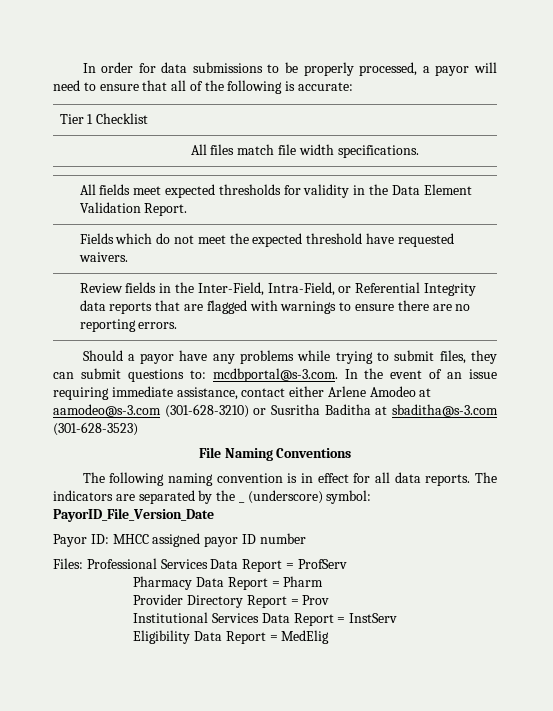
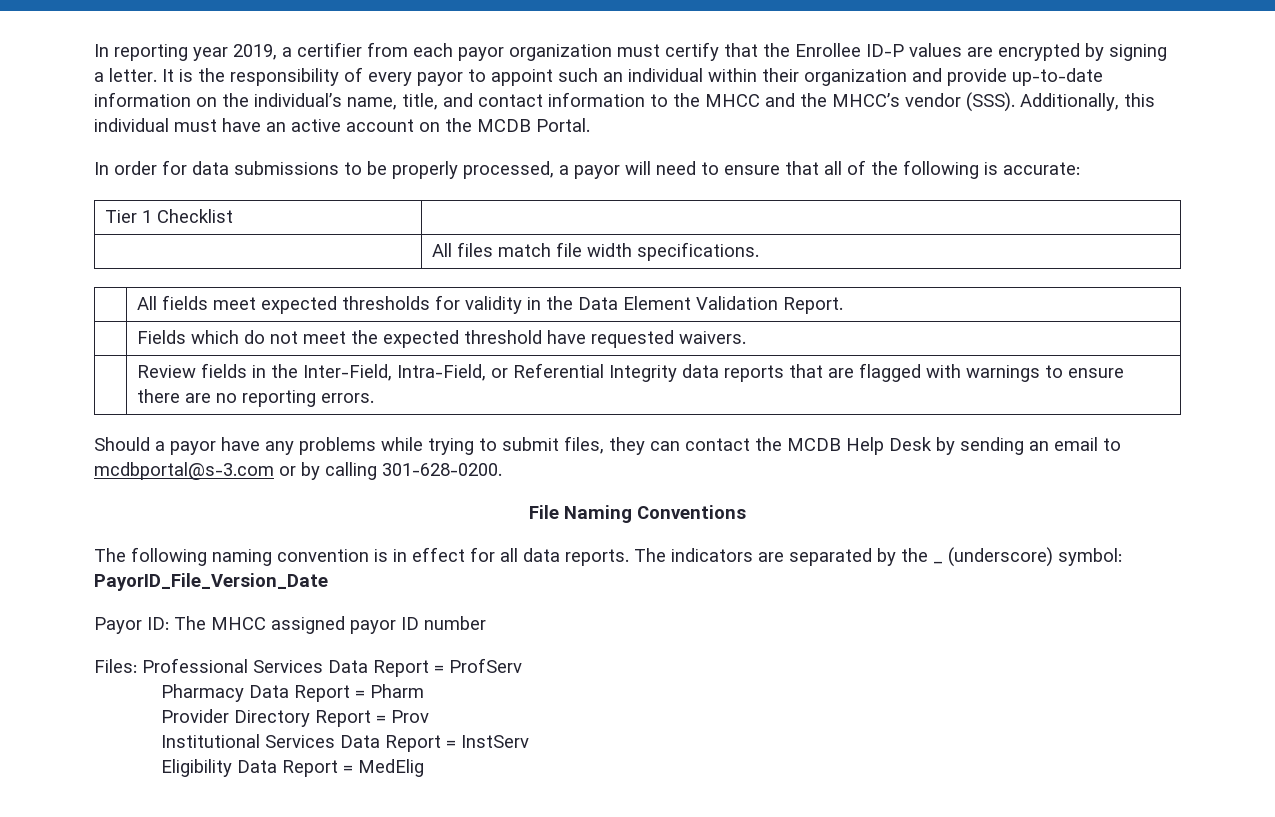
[82,63,96,73] In -> [94,42,1167,61] [94,67,1103,86] [94,92,1155,112] [94,118,590,132] [94,162,109,175] In reporting year 2019, a certifier from each payor organization must certify that the Enrollee ID-P values are encrypted by signing a letter. It is the responsibility of every payor to appoint such an individual within their organization and provide up-to-date information on the individual’s name, title, and contact information to the MHCC and the MHCC’s vendor (SSS). Additionally, this individual must have an active account on the MCDB Portal. // In
[80,368,497,382] [53,386,432,400] [53,404,499,418] [53,422,138,436] submit questions to: mcdbportal@s-3.com. In the event of an issue requiring immediate assistance, contact either Arlene Amodeo at aamodeo@s-3.com (301-628-3210) or Susritha Baditha at sbaditha@s-3.com (301-628-3523) -> [685,437,1121,455] [94,462,502,480] contact the MCDB Help Desk by sending an email to mcdbportal@s-3.com or by calling 301-628-0200.
(109, 539) none -> [174,616,206,630] The

